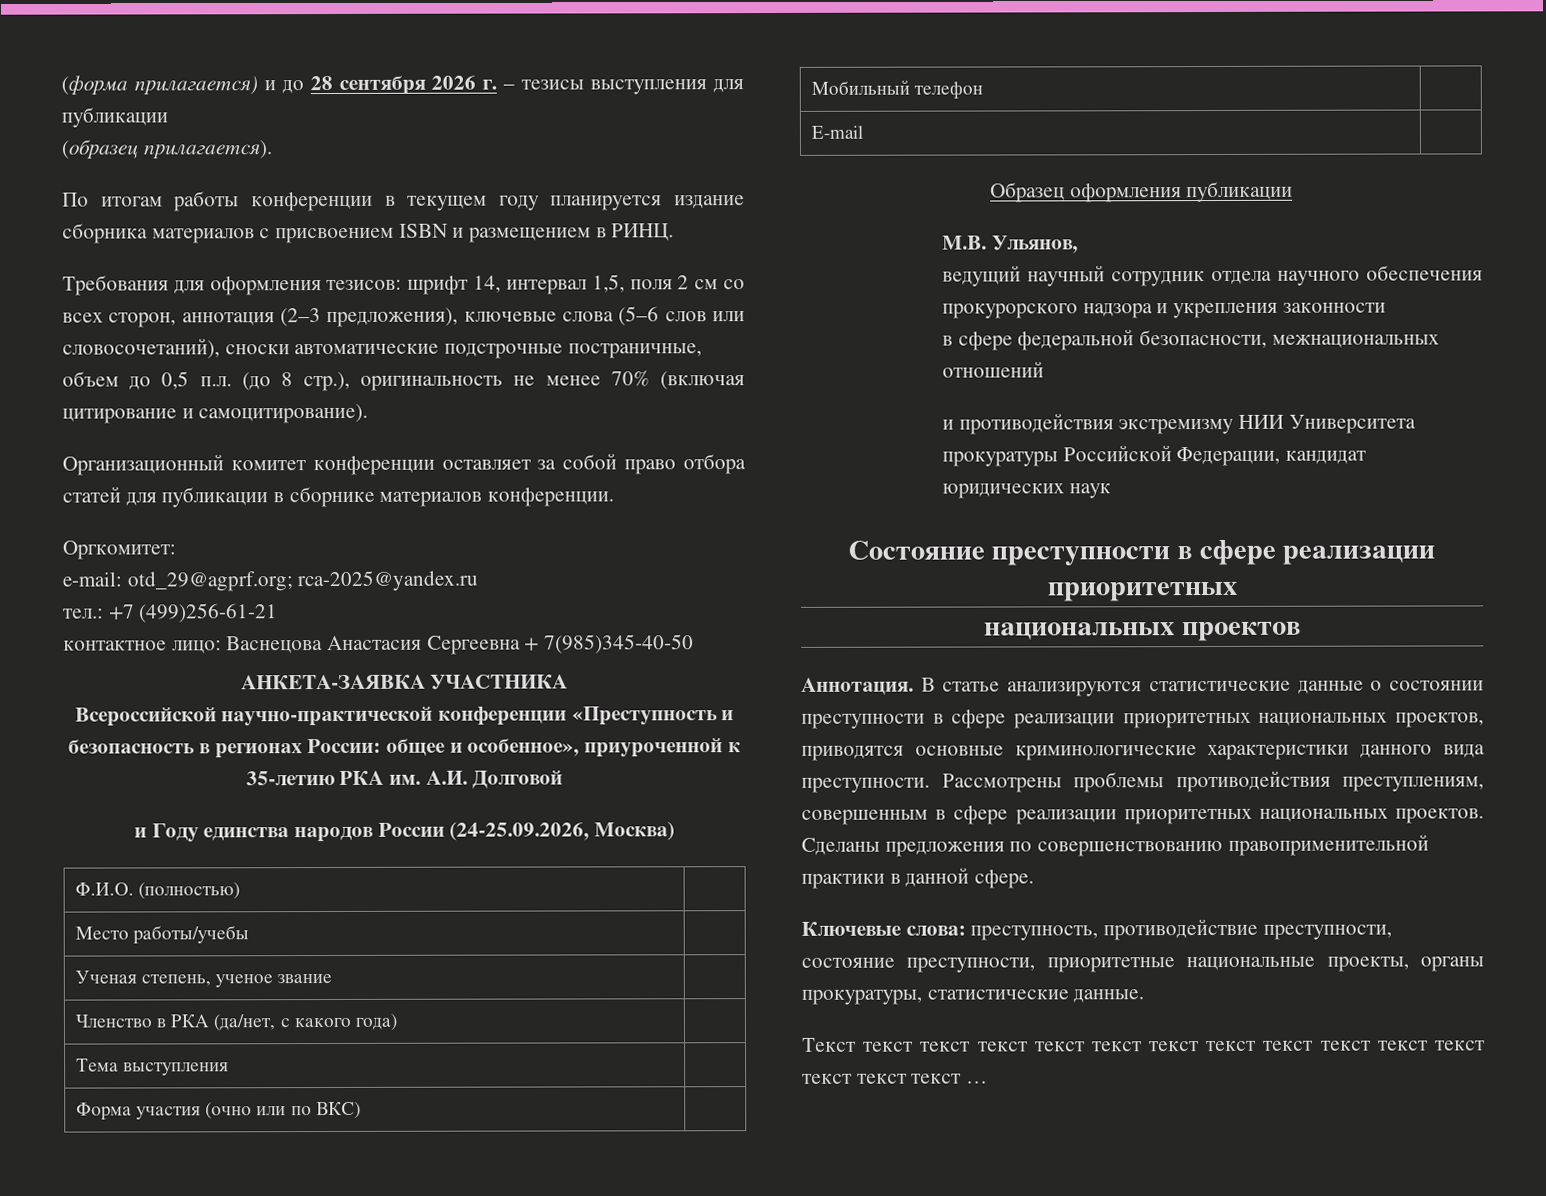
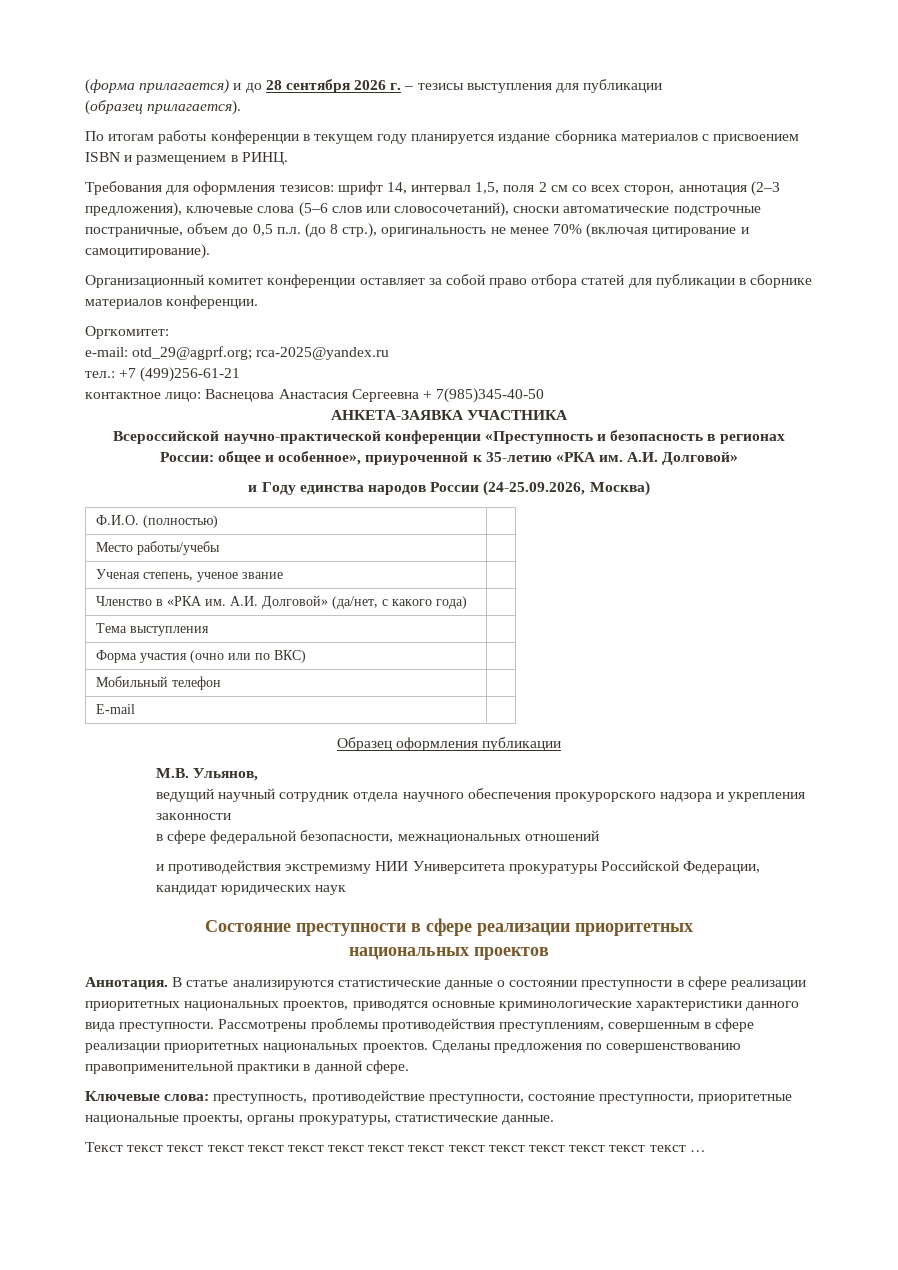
[339,770,564,789] РКА им. А.И. Долговой -> [555,451,739,465] «РКА им. А.И. Долговой»
[170,1014,210,1028] РКА -> [166,595,328,609] «РКА им. А.И. Долговой»

